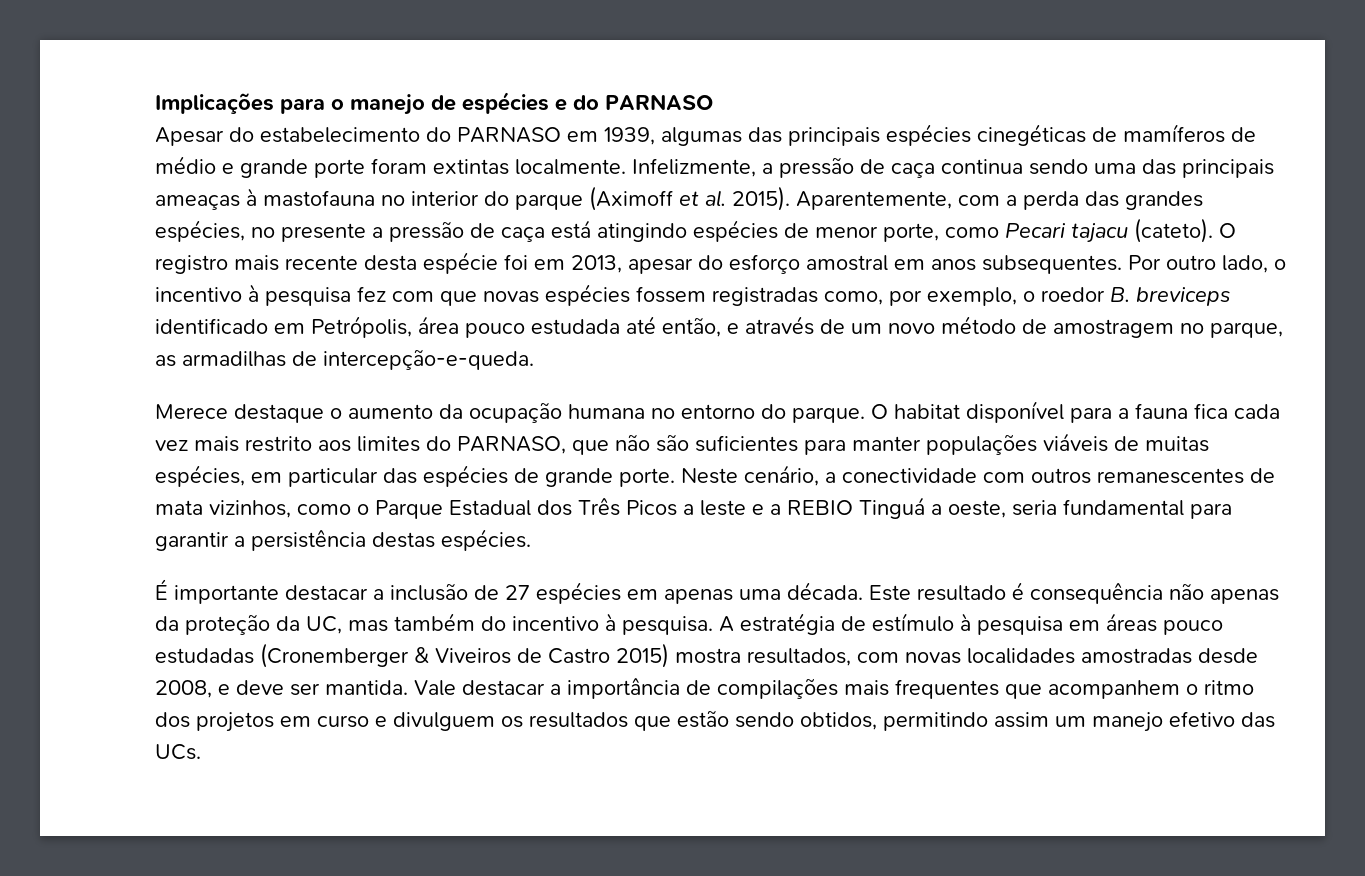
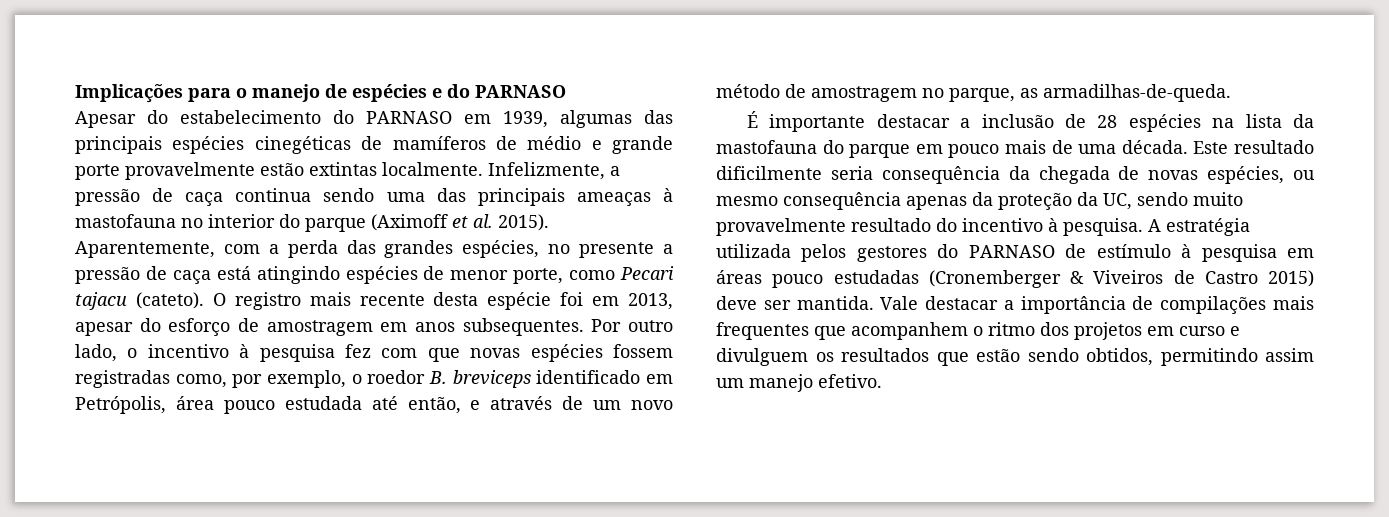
[371,158,427,174] foram -> [125,162,304,180] provavelmente estão
[806,255,888,271] amostral -> [238,318,373,336] de amostragem
[182,349,534,370] [155,401,1280,423] [155,433,1209,455] [155,465,1275,487] [155,497,1232,519] [155,529,531,551] armadilhas de intercepção-e-queda. // Merece destaque o aumento da ocupação humana no entorno do parque. O habitat disponível para a fauna fica cada vez mais restrito aos limites do PARNASO, que não são suficientes para manter populações viáveis de muitas espécies, em particular das espécies de grande porte. Neste cenário, a conectividade com outros remanescentes de mata vizinhos, como o Parque Estadual dos Três Picos a leste e a REBIO Tinguá a oeste, seria fundamental para garantir a persistência destas espécies. -> [1043,84,1231,102] armadilhas-de-queda.
[505,582,1204,604] 27 espécies em apenas uma década. Este resultado é consequência não -> [1097,114,1314,132] [716,140,1314,158] [716,166,1315,184] [716,192,901,210] 28 espécies na lista da mastofauna do parque em pouco mais de uma década. Este resultado dificilmente seria consequência da chegada de novas espécies, ou mesmo consequência
[348,613,475,632] mas também -> [1137,192,1243,206] [716,218,931,236] sendo muito provavelmente resultado
(835, 624) none -> [716,244,1055,262] utilizada pelos gestores do PARNASO
[675,648,1258,666] [155,680,230,698] mostra resultados, com novas localidades amostradas desde 2008, e -> (1314, 278) none
[1169,711,1275,728] [155,744,201,760] efetivo das UCs. -> [818,374,882,388] efetivo.

